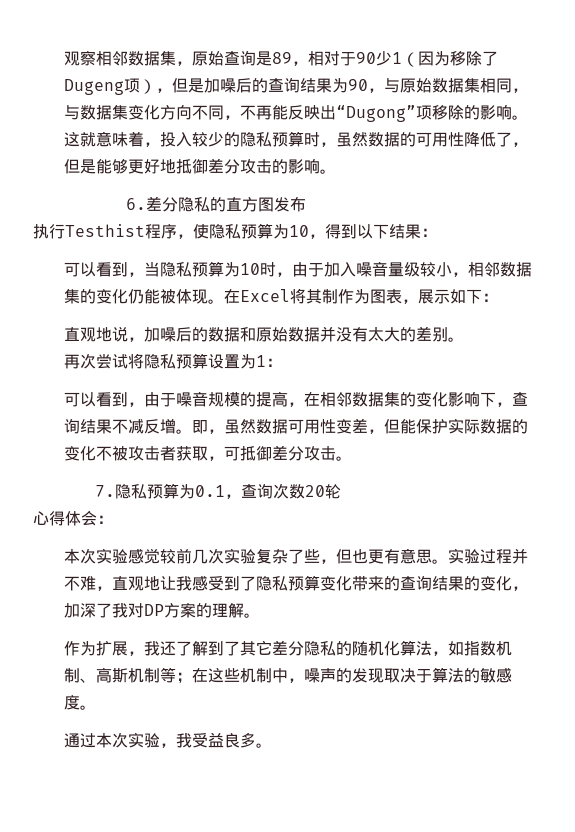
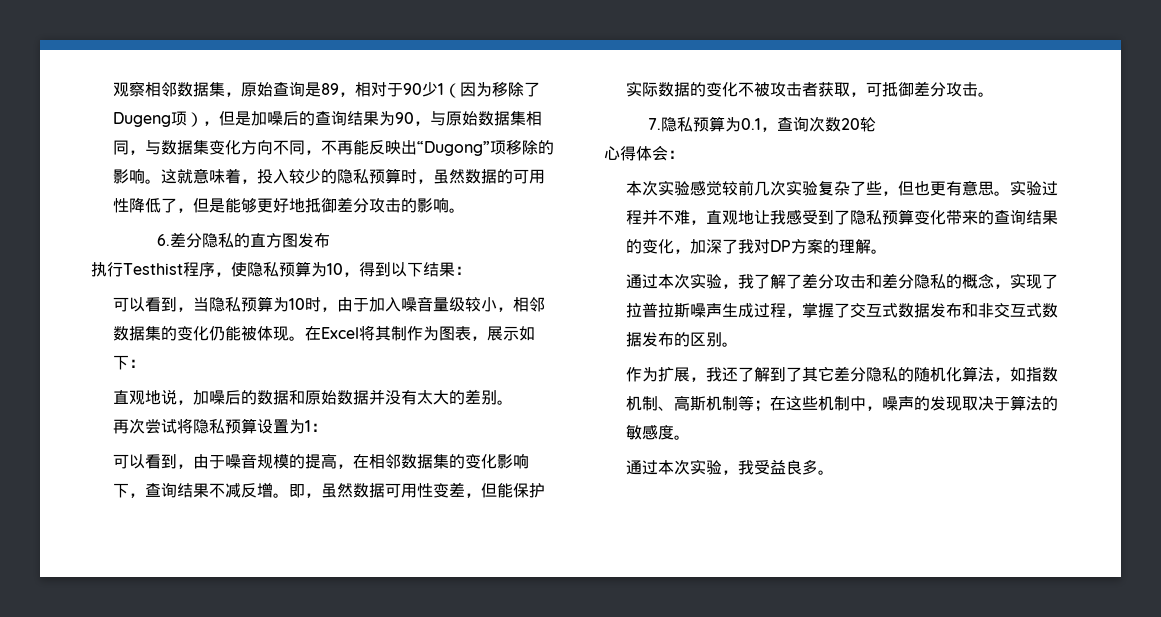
(260, 615) none -> [625,273,1058,289] [625,302,1058,318] [625,331,738,347] // 通过本次实验，我了解了差分攻击和差分隐私的概念，实现了拉普拉斯噪声生成过程，掌握了交互式数据发布和非交互式数据发布的区别。

